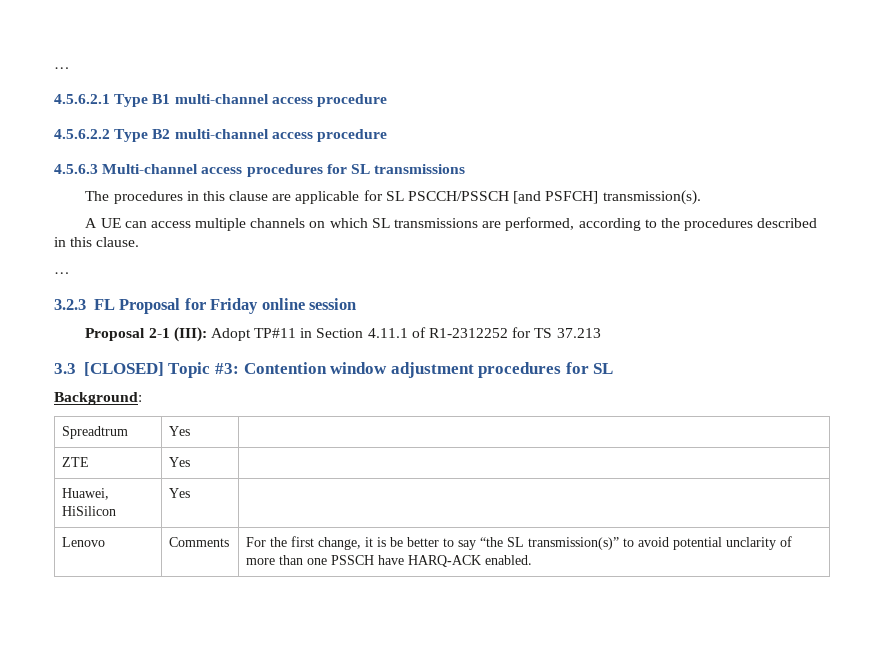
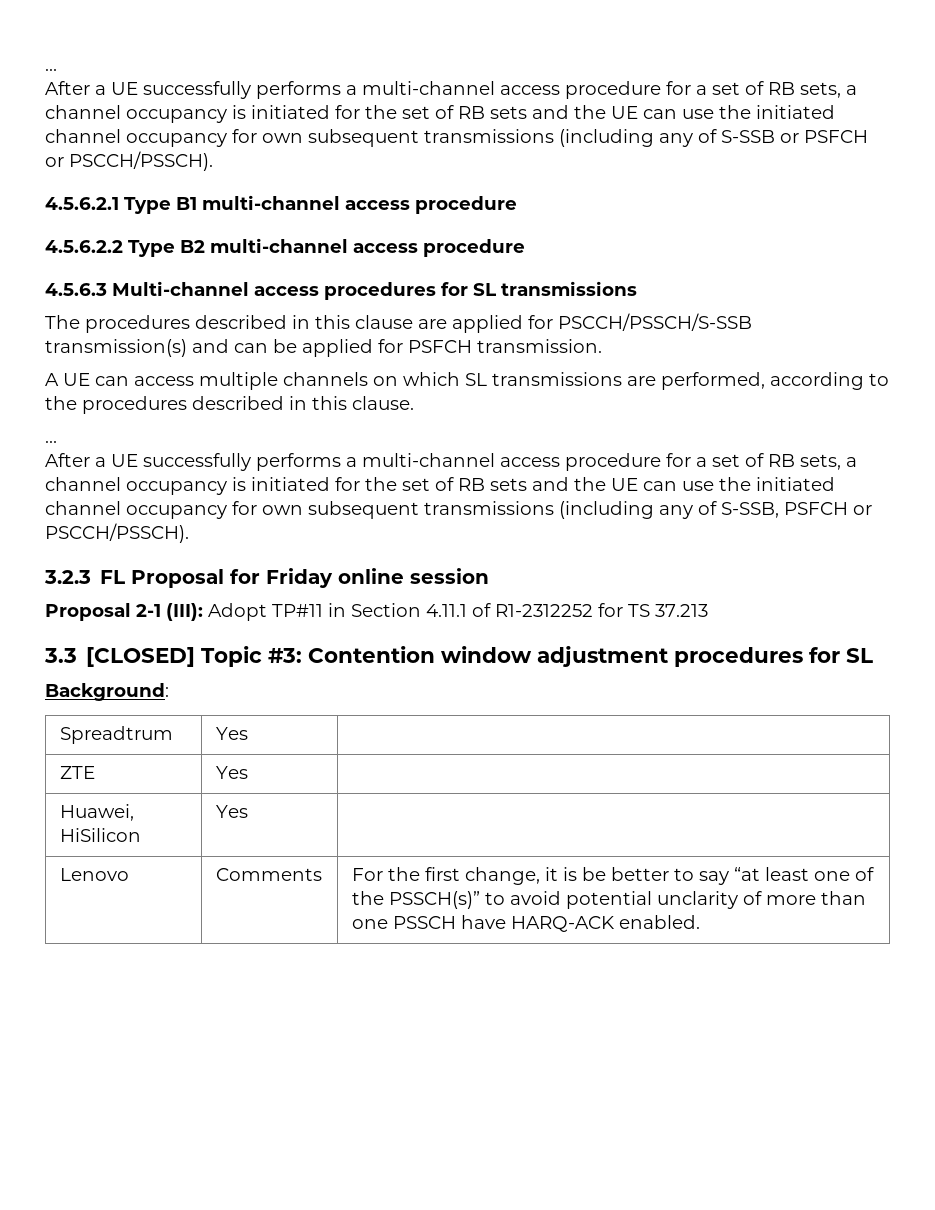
[54,67,70,69] … -> [45,68,57,71] [45,81,857,99] [45,105,835,123] [45,129,868,147] [45,151,213,171] … // After a UE successfully performs a multi-channel access procedure for a set of RB sets, a channel occupancy is initiated for the set of RB sets and the UE can use the initiated channel occupancy for own subsequent transmissions (including any of S-SSB or PSFCH or PSCCH/PSSCH).
(183, 197) none -> [195,315,287,329] described
[295,190,701,205] applicable for SL PSCCH/PSSCH [and PSFCH] transmission(s). -> [452,313,752,333] [45,339,602,357] applied for PSCCH/PSSCH/S-SSB transmission(s) and can be applied for PSFCH transmission.
(70, 273) none -> [45,453,857,471] [45,477,835,495] [45,501,872,519] [45,523,189,543] // After a UE successfully performs a multi-channel access procedure for a set of RB sets, a channel occupancy is initiated for the set of RB sets and the UE can use the initiated channel occupancy for own subsequent transmissions (including any of S-SSB, PSFCH or PSCCH/PSSCH).
[480,537,620,550] “the SL transmission(s)” -> [733,867,874,881] [351,891,480,909] “at least one of the PSSCH(s)”

